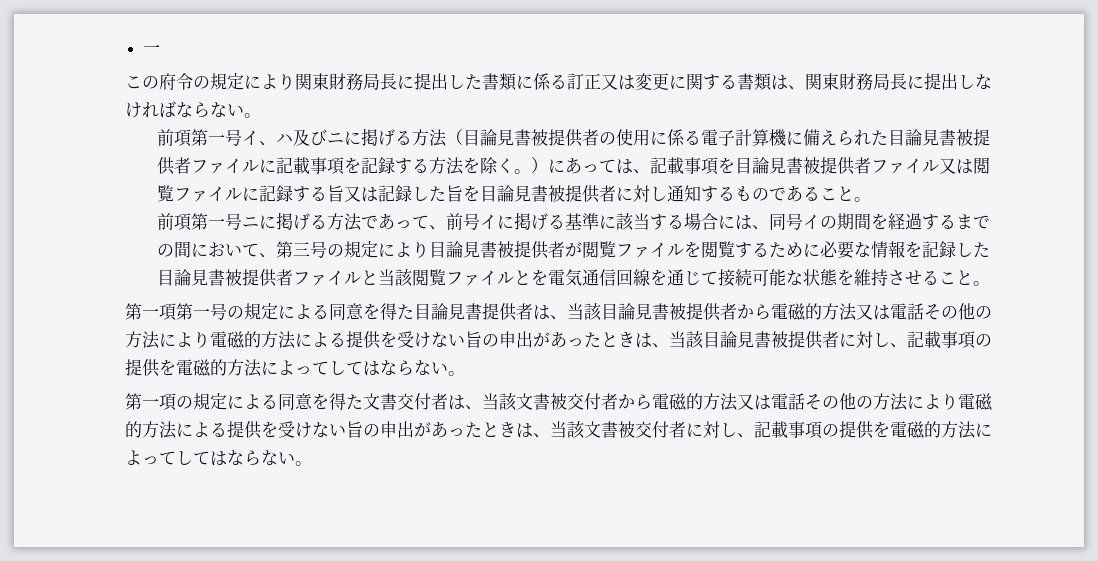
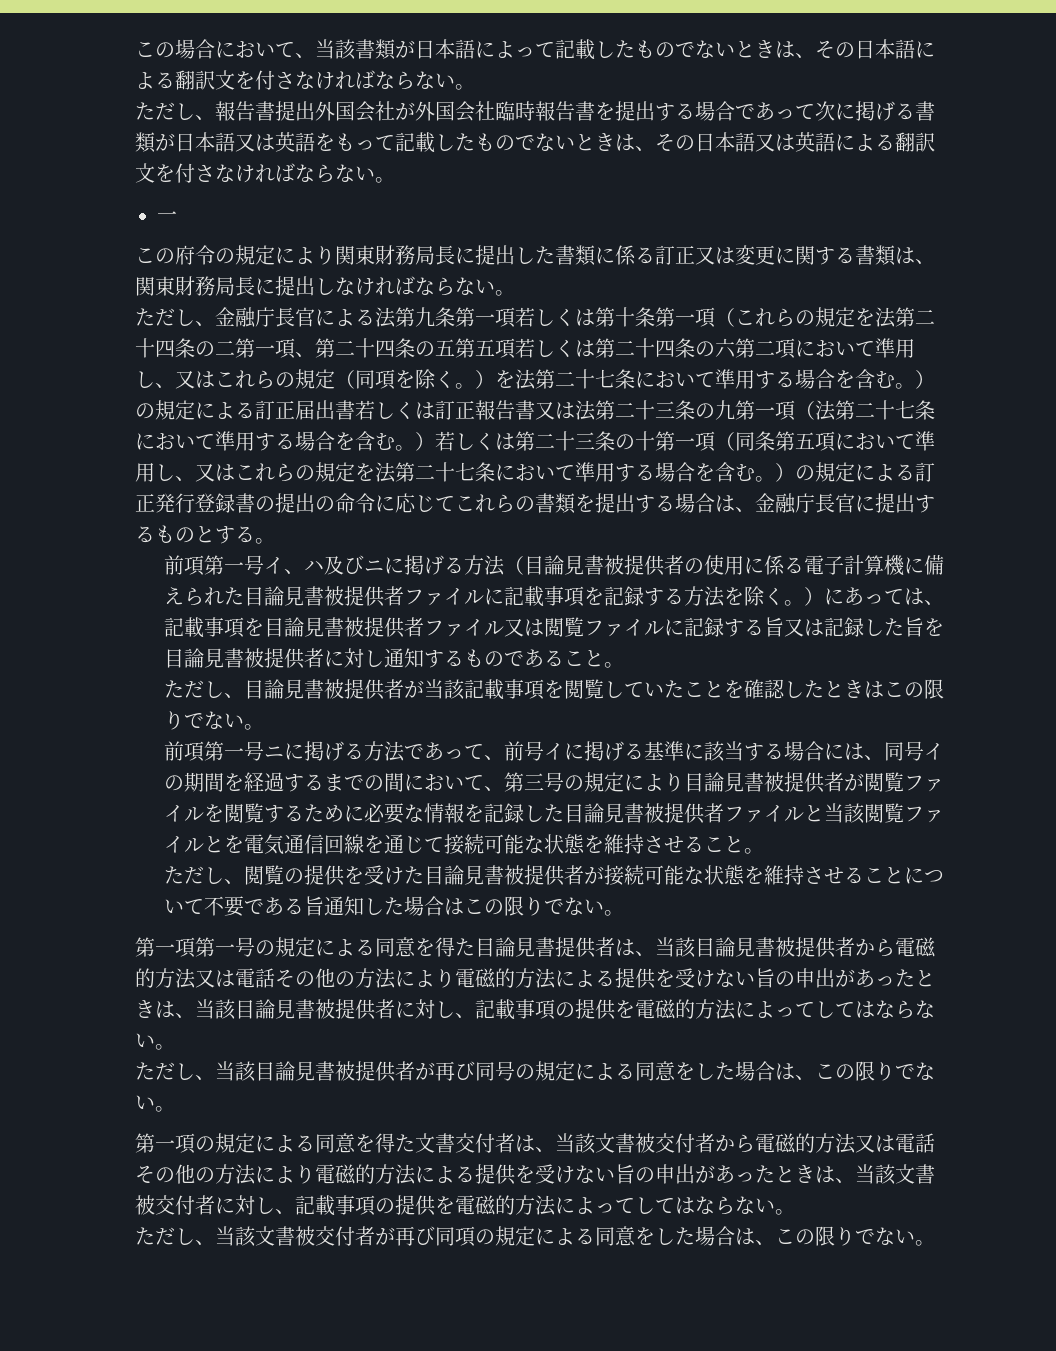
(143, 49) none -> [135,39,936,60] [135,70,476,90] [135,101,936,122] [135,132,936,153] [135,163,396,183] この場合において、当該書類が日本語によって記載したものでないときは、その日本語による翻訳文を付さなければならない。 // ただし、報告書提出外国会社が外国会社臨時報告書を提出する場合であって次に掲げる書類が日本語又は英語をもって記載したものでないときは、その日本語又は英語による翻訳文を付さなければならない。 //
(261, 115) none -> [135,307,936,328] [135,338,916,359] [135,369,936,390] [135,400,936,421] [135,431,936,452] [135,462,936,483] [135,493,936,514] [135,525,276,544] // ただし、金融庁長官による法第九条第一項若しくは第十条第一項（これらの規定を法第二十四条の二第一項、第二十四条の五第五項若しくは第二十四条の六第二項において準用し、又はこれらの規定（同項を除く。）を法第二十七条において準用する場合を含む。）の規定による訂正届出書若しくは訂正報告書又は法第二十三条の九第一項（法第二十七条において準用する場合を含む。）若しくは第二十三条の十第一項（同条第五項において準用し、又はこれらの規定を法第二十七条において準用する場合を含む。）の規定による訂正発行登録書の提出の命令に応じてこれらの書類を提出する場合は、金融庁長官に提出するものとする。
(872, 199) none -> [163,679,944,700] [163,711,264,730] // ただし、目論見書被提供者が当該記載事項を閲覧していたことを確認したときはこの限りでない。
(991, 283) none -> [163,865,944,886] [163,896,624,917] // ただし、閲覧の提供を受けた目論見書被提供者が接続可能な状態を維持させることについて不要である旨通知した場合はこの限りでない。
(465, 373) none -> [135,1061,936,1082] [135,1095,176,1112] // ただし、当該目論見書被提供者が再び同号の規定による同意をした場合は、この限りでない。
(312, 463) none -> [135,1226,936,1247] // ただし、当該文書被交付者が再び同項の規定による同意をした場合は、この限りでない。

